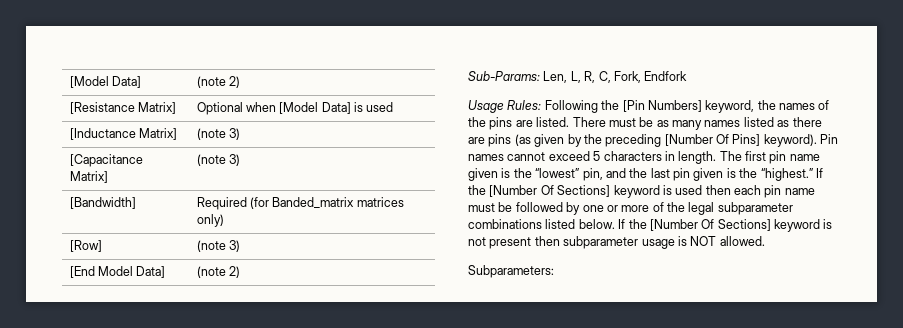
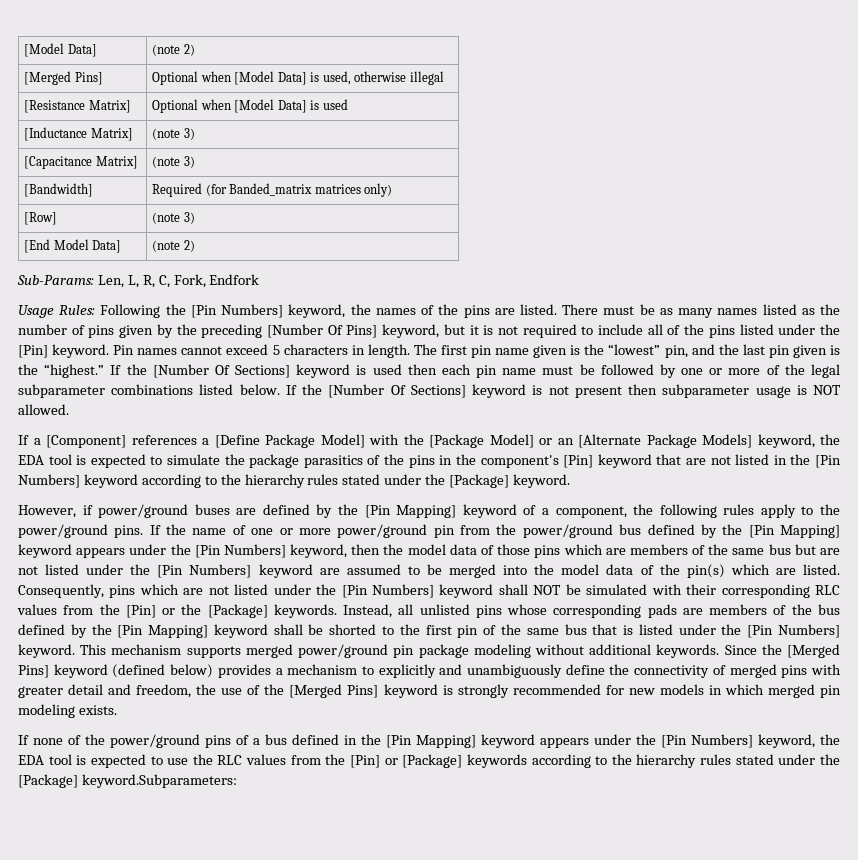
(240, 82) none -> [24,71,103,85] [152,71,444,85] // [Merged Pins] | Optional when [Model Data] is used, otherwise illegal
[792,117,822,127] [468,134,531,147] there are pins (as -> [820,304,841,315] [18,324,115,338] the number of pins
[763,134,817,147] keyword). -> [382,324,841,338] [18,344,110,358] keyword, but it is not required to include all of the pins listed under the [Pin] keyword.
[468,265,554,278] Subparameters: -> [18,434,840,448] [18,454,841,468] [18,474,571,488] [18,504,840,518] [18,524,840,538] [18,544,840,558] [18,564,840,578] [18,584,841,598] [17,604,841,618] [18,624,840,638] [18,644,840,658] [18,664,842,678] [18,684,841,698] [18,704,117,718] [18,734,840,748] [18,754,840,768] [18,774,237,788] If a [Component] references a [Define Package Model] with the [Package Model] or an [Alternate Package Models] keyword, the EDA tool is expected to simulate the package parasitics of the pins in the component's [Pin] keyword that are not listed in the [Pin Numbers] keyword according to the hierarchy rules stated under the [Package] keyword. // However, if power/ground buses are defined by the [Pin Mapping] keyword of a component, the following rules apply to the power/ground pins. If the name of one or more power/ground pin from the power/ground bus defined by the [Pin Mapping] keyword appears under the [Pin Numbers] keyword, then the model data of those pins which are members of the same bus but are not listed under the [Pin Numbers] keyword are assumed to be merged into the model data of the pin(s) which are listed. Consequently, pins which are not listed under the [Pin Numbers] keyword shall NOT be simulated with their corresponding RLC values from the [Pin] or the [Package] keywords. Instead, all unlisted pins whose corresponding pads are members of the bus defined by the [Pin Mapping] keyword shall be shorted to the first pin of the same bus that is listed under the [Pin Numbers] keyword. This mechanism supports merged power/ground pin package modeling without additional keywords. Since the [Merged Pins] keyword (defined below) provides a mechanism to explicitly and unambiguously define the connectivity of merged pins with greater detail and freedom, the use of the [Merged Pins] keyword is strongly recommended for new models in which merged pin modeling exists. // If none of the power/ground pins of a bus defined in the [Pin Mapping] keyword appears under the [Pin Numbers] keyword, the EDA tool is expected to use the RLC values from the [Pin] or [Package] keywords according to the hierarchy rules stated under the [Package] keyword.Subparameters:

